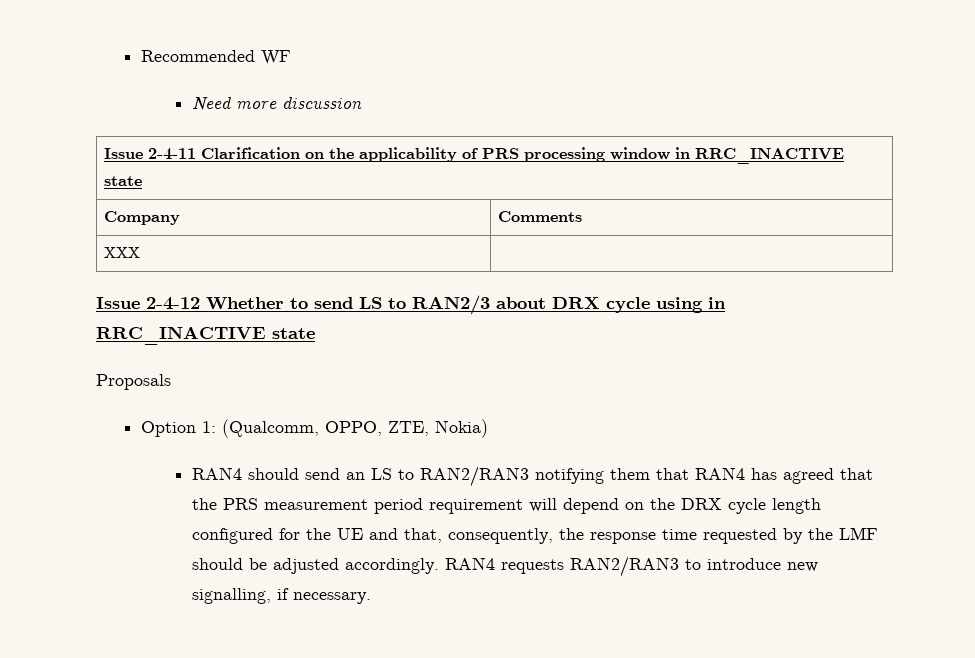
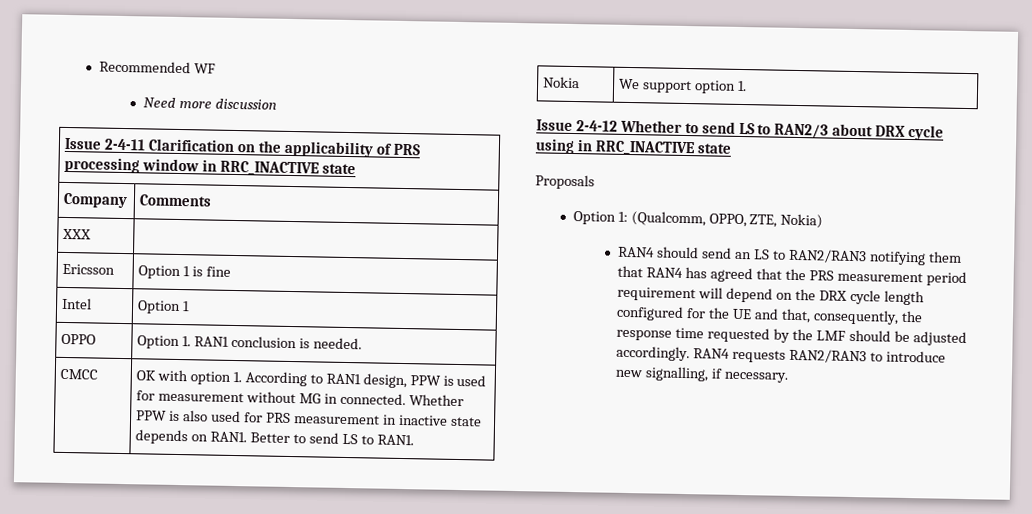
(140, 252) none -> [62,263,116,275] [138,265,232,280] [62,297,93,310] [137,300,191,315] [61,333,97,345] [137,335,362,350] [60,368,99,380] [136,369,487,389] [136,390,464,407] [136,410,482,427] [135,429,414,446] [543,76,581,89] [619,78,748,94] // Ericsson | Option 1 is fine // Intel | Option 1 // OPPO | Option 1. RAN1 conclusion is needed. // CMCC | OK with option 1. According to RAN1 design, PPW is used for measurement without MG in connected. Whether PPW is also used for PRS measurement in inactive state depends on RAN1. Better to send LS to RAN1. // Nokia | We support option 1.

